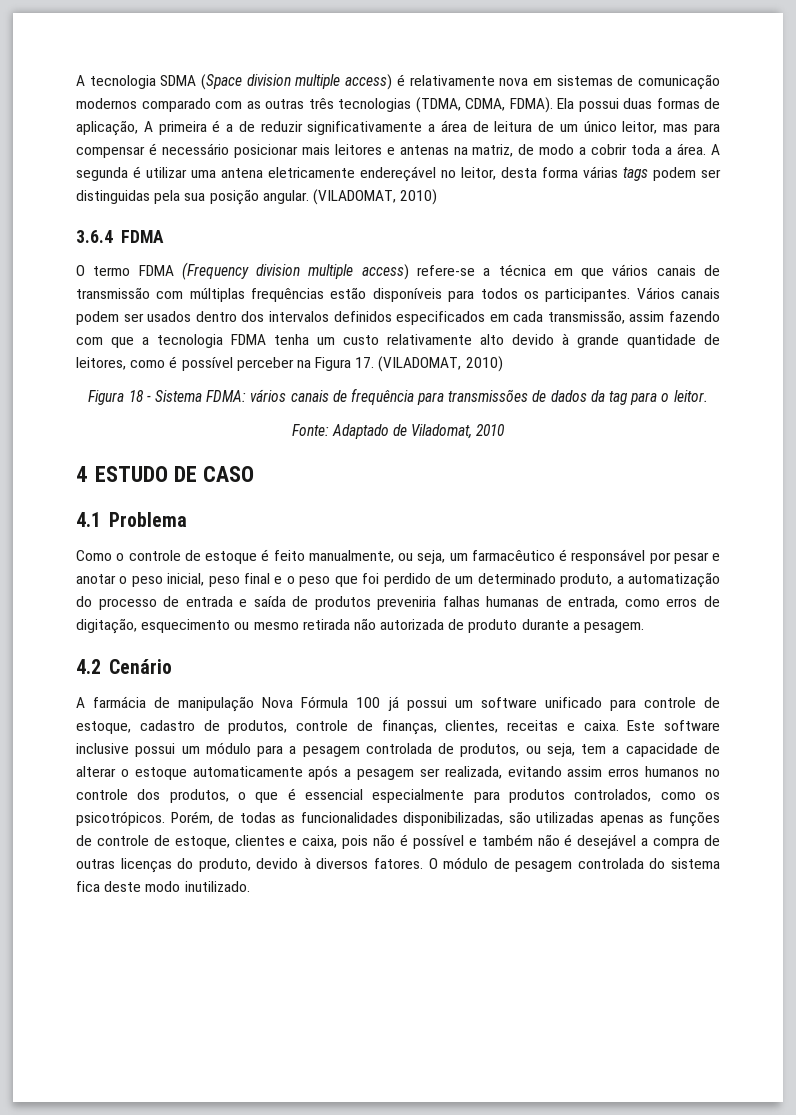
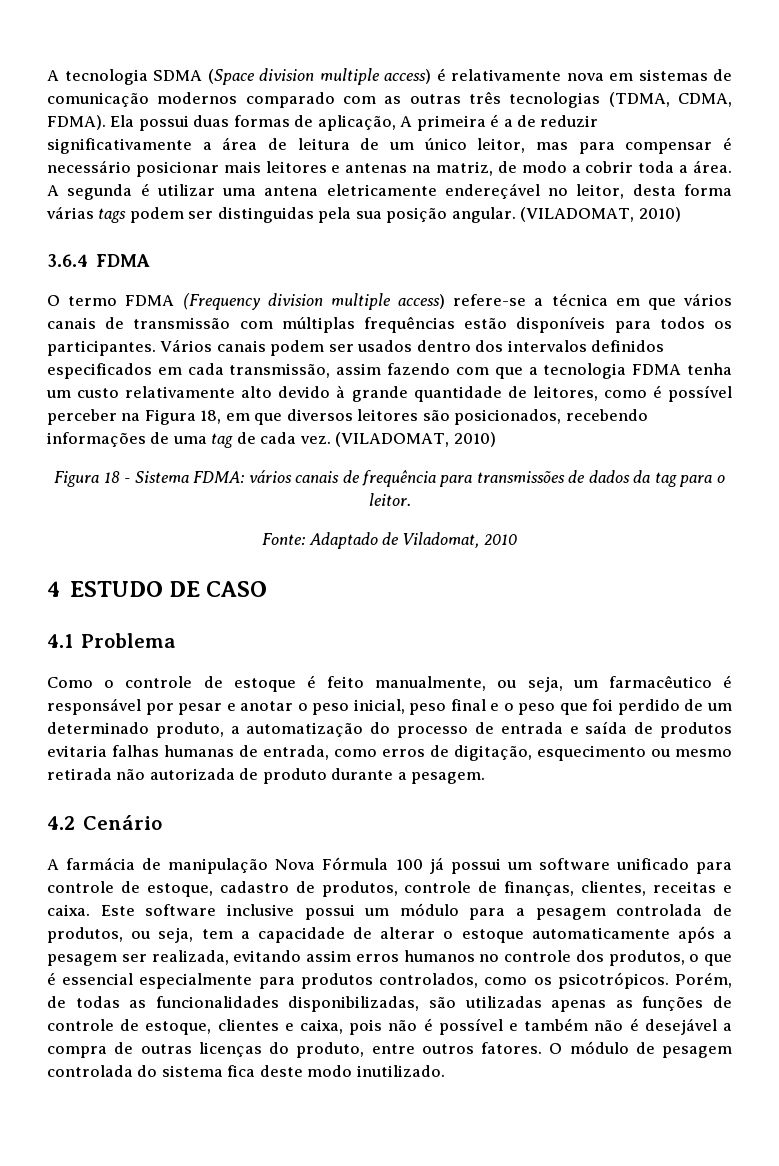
[355,357,375,368] 17. -> [200,409,648,425] [47,432,331,448] 18, em que diversos leitores são posicionados, recebendo informações de uma tag de cada vez.
[377,596,437,610] preveniria -> [47,745,107,757] evitaria
[256,857,369,869] devido à diversos -> [371,1044,474,1054] entre outros

